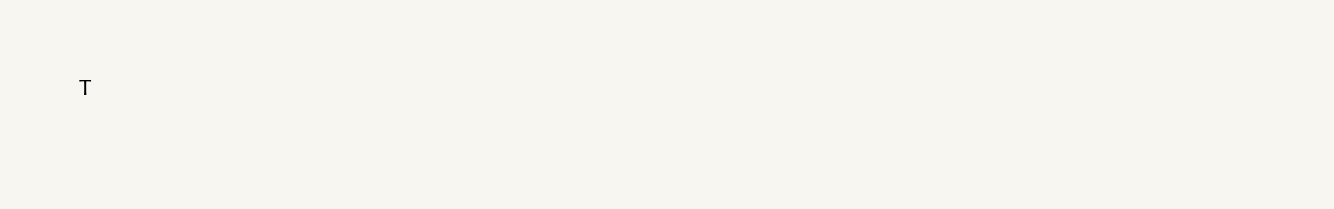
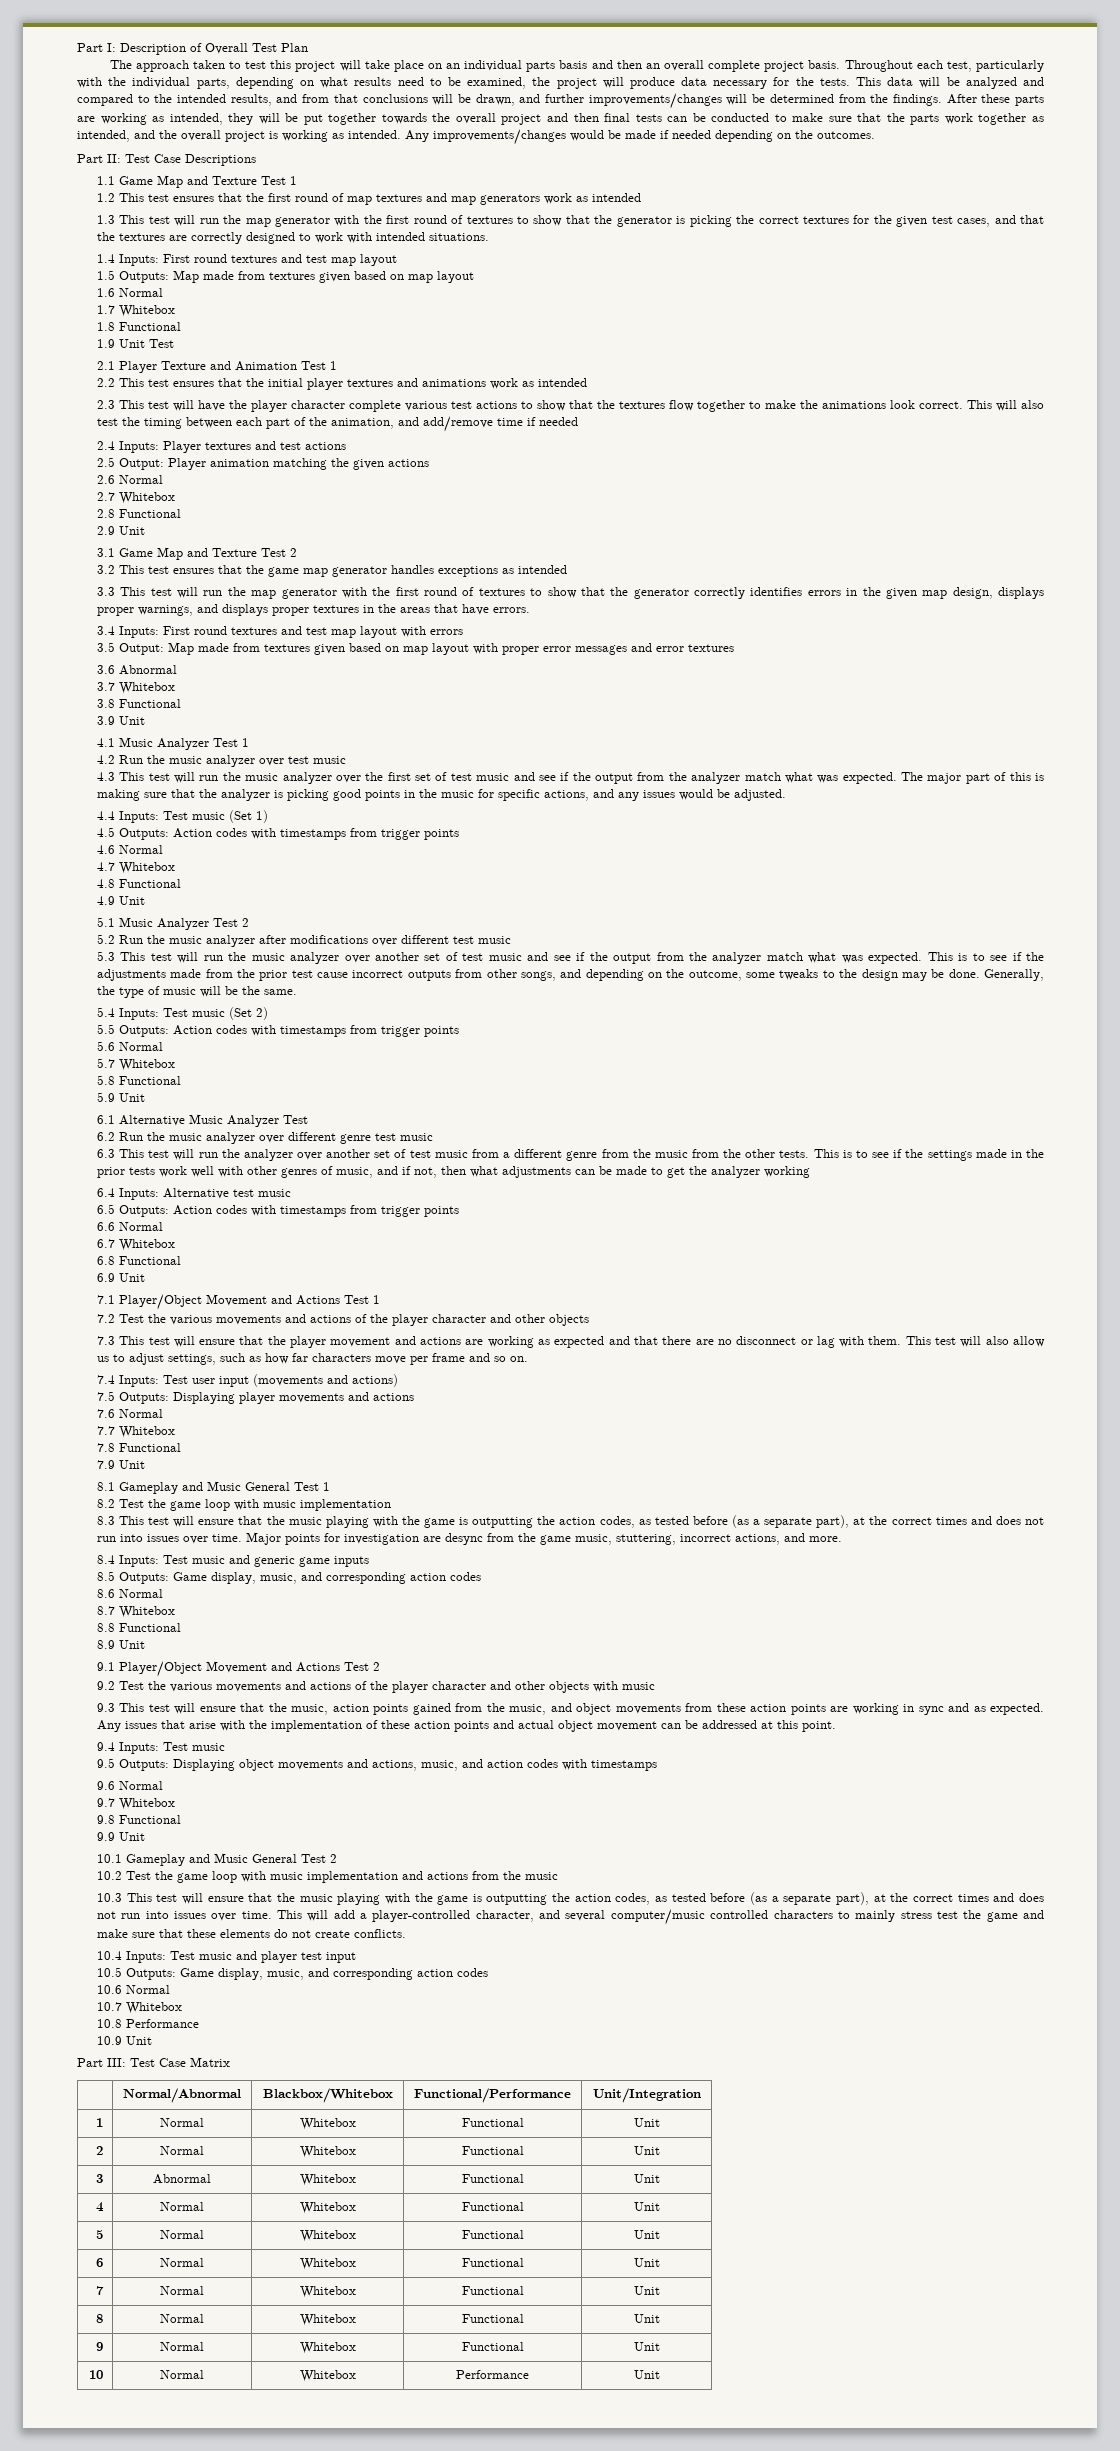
[79,79,92,95] T -> [77,43,308,55] [109,60,1044,72] [77,77,1045,89] [77,93,1044,109] [77,113,1045,125] [77,129,875,145] [77,154,256,166] [96,175,297,188] [96,193,641,205] [96,215,1045,227] [96,232,489,244] [96,254,397,266] [96,270,474,283] [96,288,163,297] [96,305,175,317] [96,322,181,331] [96,339,174,348] [96,361,337,373] [96,378,587,390] [96,400,1045,412] [96,416,578,432] [96,441,346,453] [96,457,429,470] [96,475,163,484] [96,492,175,504] [96,509,181,518] [96,526,145,535] [96,547,297,560] [96,565,567,577] [96,587,1044,599] [96,604,530,616] [96,626,463,638] [96,642,734,655] [96,665,177,675] [96,682,175,694] [96,699,181,708] [96,716,145,725] [96,737,249,750] [96,755,346,767] [96,772,1045,784] [96,789,786,801] [96,810,268,823] [96,827,459,840] [96,845,163,854] [96,862,175,874] [96,879,181,888] [96,896,145,905] [96,917,249,930] [96,934,511,947] [96,951,1044,964] [96,969,1045,981] [96,986,297,998] [96,1007,268,1020] [96,1024,459,1037] [96,1041,163,1051] [96,1058,175,1071] [96,1075,181,1085] [96,1092,145,1102] [96,1114,308,1127] [96,1132,433,1144] [96,1149,1045,1161] [96,1166,810,1178] [96,1188,291,1200] [96,1204,459,1217] [96,1222,163,1231] [96,1239,175,1251] [96,1256,181,1265] [96,1273,145,1282] [96,1294,380,1310] [96,1314,589,1326] [96,1336,1045,1348] [96,1353,528,1365] [96,1374,398,1387] [96,1391,414,1404] [96,1409,163,1418] [96,1426,175,1438] [96,1443,181,1452] [96,1460,145,1469] [96,1481,330,1494] [96,1499,391,1511] [96,1515,1044,1528] [96,1532,842,1545] [96,1555,369,1567] [96,1571,481,1584] [96,1589,163,1598] [96,1606,175,1618] [96,1623,181,1632] [96,1640,145,1649] [96,1661,380,1677] [96,1681,655,1693] [96,1703,1044,1715] [96,1720,836,1732] [96,1742,225,1754] [96,1758,657,1771] [96,1781,163,1790] [96,1798,175,1810] [96,1815,181,1824] [96,1832,145,1841] [96,1853,337,1866] [96,1871,558,1883] [96,1892,1044,1905] [96,1909,1045,1925] [96,1929,406,1938] [96,1951,356,1963] [96,1967,488,1980] [96,1985,170,1994] [96,2002,182,2014] [96,2019,199,2028] [96,2036,152,2045] [77,2057,230,2067] [123,2088,241,2103] [262,2088,393,2103] [414,2088,571,2103] [592,2088,701,2103] [95,2118,103,2127] [160,2118,204,2127] [299,2118,356,2130] [461,2118,524,2127] [633,2118,660,2127] [95,2146,103,2155] [160,2146,204,2155] [299,2146,356,2158] [461,2146,524,2155] [633,2146,660,2155] [95,2174,103,2183] [153,2174,211,2184] [299,2174,356,2186] [461,2174,524,2183] [633,2174,660,2183] [95,2202,104,2212] [160,2202,204,2211] [299,2202,356,2214] [461,2202,524,2211] [633,2202,660,2211] [95,2230,103,2239] [160,2230,204,2239] [299,2230,356,2242] [461,2230,524,2239] [633,2230,660,2239] [95,2258,103,2267] [160,2258,204,2267] [299,2258,356,2270] [461,2258,524,2267] [633,2258,660,2267] [95,2286,104,2295] [160,2286,204,2295] [299,2286,356,2298] [461,2286,524,2295] [633,2286,660,2295] [95,2314,103,2323] [160,2314,204,2323] [299,2314,356,2326] [461,2314,524,2323] [633,2314,660,2323] [95,2342,103,2351] [160,2342,204,2351] [299,2342,356,2354] [461,2342,524,2351] [633,2342,660,2351] [88,2370,103,2379] [160,2370,204,2379] [299,2370,356,2382] [456,2370,529,2379] [633,2370,660,2379] Part I: Description of Overall Test Plan // The approach taken to test this project will take place on an individual parts basis and then an overall complete project basis. Throughout each test, particularly with the individual parts, depending on what results need to be examined, the project will produce data necessary for the tests. This data will be analyzed and compared to the intended results, and from that conclusions will be drawn, and further improvements/changes will be determined from the findings. After these parts are working as intended, they will be put together towards the overall project and then final tests can be conducted to make sure that the parts work together as intended, and the overall project is working as intended. Any improvements/changes would be made if needed depending on the outcomes. // Part II: Test Case Descriptions // 1.1 Game Map and Texture Test 1 // 1.2 This test ensures that the first round of map textures and map generators work as intended // 1.3 This test will run the map generator with the first round of textures to show that the generator is picking the correct textures for the given test cases, and that the textures are correctly designed to work with intended situations. // 1.4 Inputs: First round textures and test map layout // 1.5 Outputs: Map made from textures given based on map layout // 1.6 Normal // 1.7 Whitebox // 1.8 Functional // 1.9 Unit Test // 2.1 Player Texture and Animation Test 1 // 2.2 This test ensures that the initial player textures and animations work as intended // 2.3 This test will have the player character complete various test actions to show that the textures flow together to make the animations look correct. This will also test the timing between each part of the animation, and add/remove time if needed // 2.4 Inputs: Player textures and test actions // 2.5 Output: Player animation matching the given actions // 2.6 Normal // 2.7 Whitebox // 2.8 Functional // 2.9 Unit // 3.1 Game Map and Texture Test 2 // 3.2 This test ensures that the game map generator handles exceptions as intended // 3.3 This test will run the map generator with the first round of textures to show that the generator correctly identifies errors in the given map design, displays proper warnings, and displays proper textures in the areas that have errors. // 3.4 Inputs: First round textures and test map layout with errors // 3.5 Output: Map made from textures given based on map layout with proper error messages and error textures // 3.6 Abnormal // 3.7 Whitebox // 3.8 Functional // 3.9 Unit // 4.1 Music Analyzer Test 1 // 4.2 Run the music analyzer over test music // 4.3 This test will run the music analyzer over the first set of test music and see if the output from the analyzer match what was expected. The major part of this is making sure that the analyzer is picking good points in the music for specific actions, and any issues would be adjusted. // 4.4 Inputs: Test music (Set 1) // 4.5 Outputs: Action codes with timestamps from trigger points // 4.6 Normal // 4.7 Whitebox // 4.8 Functional // 4.9 Unit // 5.1 Music Analyzer Test 2 // 5.2 Run the music analyzer after modifications over different test music // 5.3 This test will run the music analyzer over another set of test music and see if the output from the analyzer match what was expected. This is to see if the adjustments made from the prior test cause incorrect outputs from other songs, and depending on the outcome, some tweaks to the design may be done. Generally, the type of music will be the same. // 5.4 Inputs: Test music (Set 2) // 5.5 Outputs: Action codes with timestamps from trigger points // 5.6 Normal // 5.7 Whitebox // 5.8 Functional // 5.9 Unit // 6.1 Alternative Music Analyzer Test // 6.2 Run the music analyzer over different genre test music // 6.3 This test will run the analyzer over another set of test music from a different genre from the music from the other tests. This is to see if the settings made in the prior tests work well with other genres of music, and if not, then what adjustments can be made to get the analyzer working // 6.4 Inputs: Alternative test music // 6.5 Outputs: Action codes with timestamps from trigger points // 6.6 Normal // 6.7 Whitebox // 6.8 Functional // 6.9 Unit // 7.1 Player/Object Movement and Actions Test 1 // 7.2 Test the various movements and actions of the player character and other objects // 7.3 This test will ensure that the player movement and actions are working as expected and that there are no disconnect or lag with them. This test will also allow us to adjust settings, such as how far characters move per frame and so on. // 7.4 Inputs: Test user input (movements and actions) // 7.5 Outputs: Displaying player movements and actions // 7.6 Normal // 7.7 Whitebox // 7.8 Functional // 7.9 Unit // 8.1 Gameplay and Music General Test 1 // 8.2 Test the game loop with music implementation // 8.3 This test will ensure that the music playing with the game is outputting the action codes, as tested before (as a separate part), at the correct times and does not run into issues over time. Major points for investigation are desync from the game music, stuttering, incorrect actions, and more. // 8.4 Inputs: Test music and generic game inputs // 8.5 Outputs: Game display, music, and corresponding action codes // 8.6 Normal // 8.7 Whitebox // 8.8 Functional // 8.9 Unit // 9.1 Player/Object Movement and Actions Test 2 // 9.2 Test the various movements and actions of the player character and other objects with music // 9.3 This test will ensure that the music, action points gained from the music, and object movements from these action points are working in sync and as expected. Any issues that arise with the implementation of these action points and actual object movement can be addressed at this point. // 9.4 Inputs: Test music // 9.5 Outputs: Displaying object movements and actions, music, and action codes with timestamps // 9.6 Normal // 9.7 Whitebox // 9.8 Functional // 9.9 Unit // 10.1 Gameplay and Music General Test 2 // 10.2 Test the game loop with music implementation and actions from the music // 10.3 This test will ensure that the music playing with the game is outputting the action codes, as tested before (as a separate part), at the correct times and does not run into issues over time. This will add a player-controlled character, and several computer/music controlled characters to mainly stress test the game and make sure that these elements do not create conflicts. // 10.4 Inputs: Test music and player test input // 10.5 Outputs: Game display, music, and corresponding action codes // 10.6 Normal // 10.7 Whitebox // 10.8 Performance // 10.9 Unit // Part III: Test Case Matrix // | Normal/Abnormal | Blackbox/Whitebox | Functional/Performance | Unit/Integration // 1 | Normal | Whitebox | Functional | Unit // 2 | Normal | Whitebox | Functional | Unit // 3 | Abnormal | Whitebox | Functional | Unit // 4 | Normal | Whitebox | Functional | Unit // 5 | Normal | Whitebox | Functional | Unit // 6 | Normal | Whitebox | Functional | Unit // 7 | Normal | Whitebox | Functional | Unit // 8 | Normal | Whitebox | Functional | Unit // 9 | Normal | Whitebox | Functional | Unit // 10 | Normal | Whitebox | Performance | Unit

